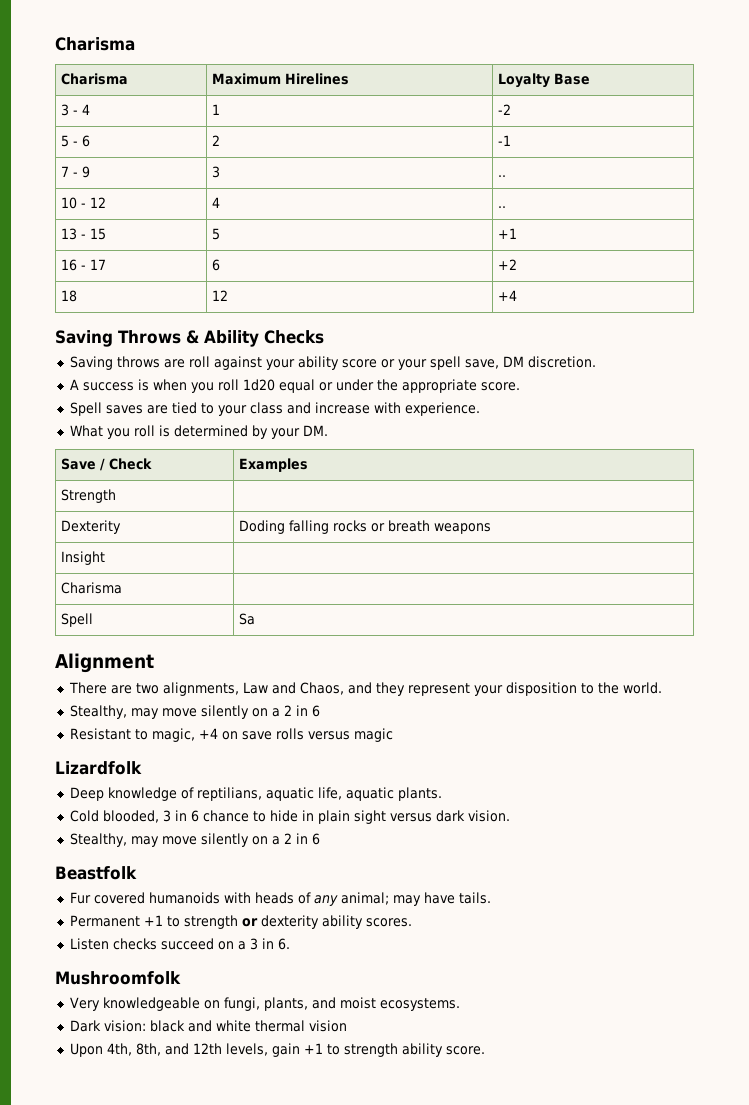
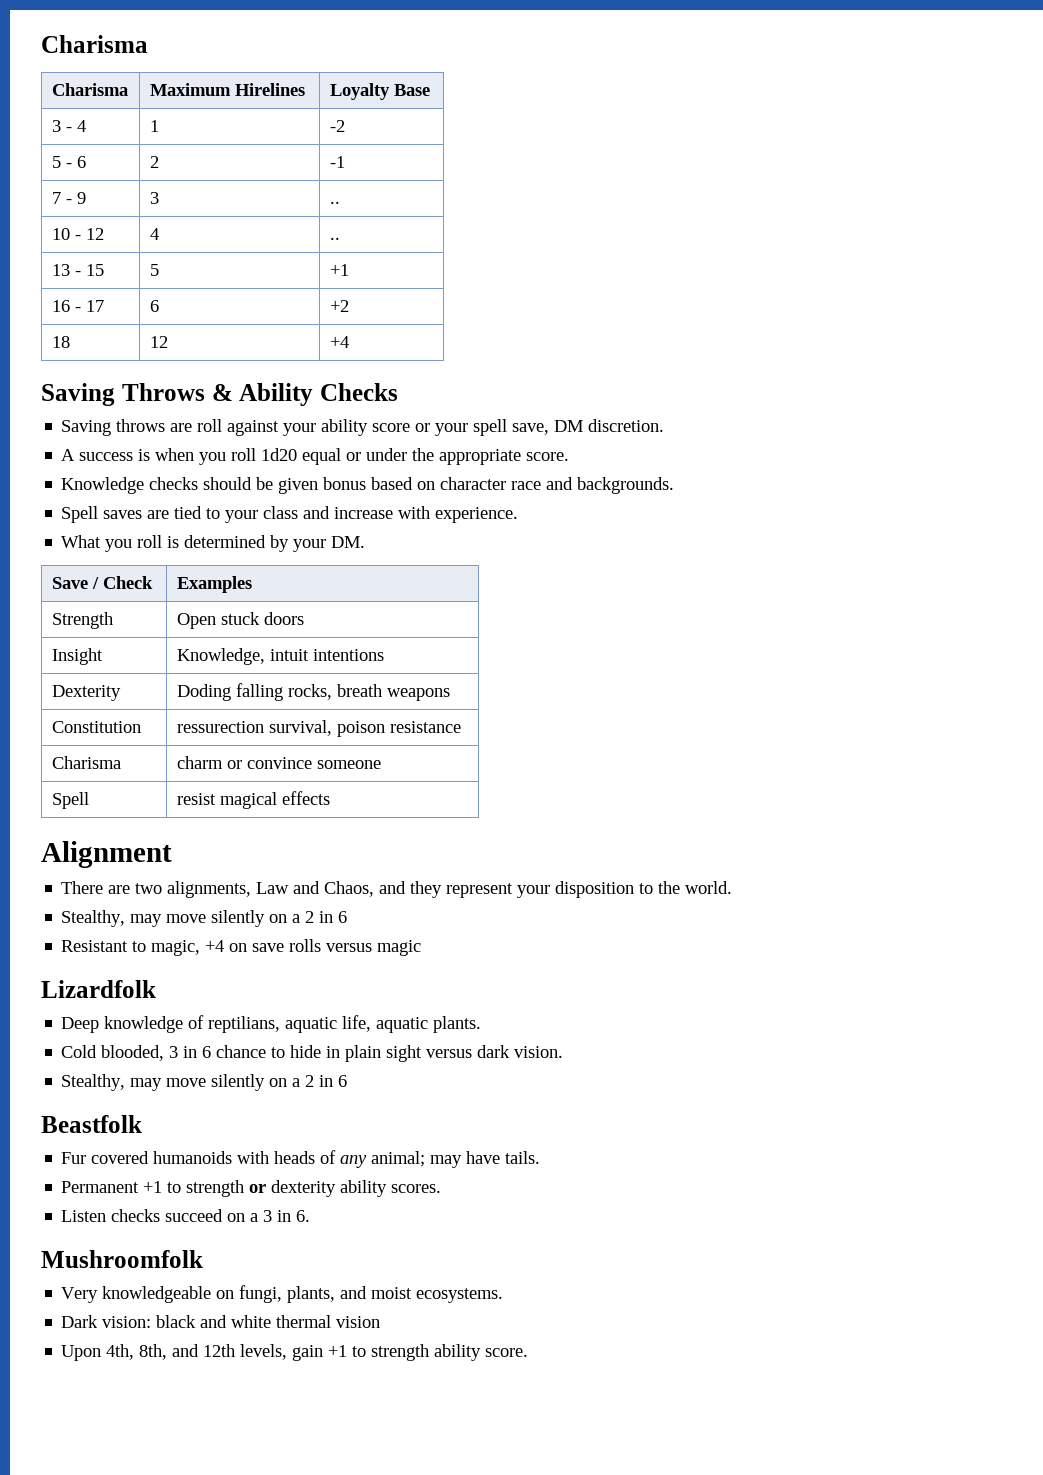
(520, 386) none -> [61,477,675,494] // Knowledge checks should be given bonus based on character race and backgrounds.
(117, 496) none -> [176,612,304,629] [51,648,103,665] [176,648,384,665] Open stuck doors // Insight | Knowledge, intuit intentions
[333,520,386,532] rocks or -> [287,684,332,700] rocks,
[61,551,106,565] [61,582,123,594] [61,613,94,627] [239,613,256,625] Insight | // Charisma | // Spell | Sa -> [51,721,141,733] [176,720,461,737] [51,756,121,769] [176,756,381,769] [51,792,89,809] [176,791,330,809] Constitution | ressurection survival, poison resistance // Charisma | charm or convince someone // Spell | resist magical effects

